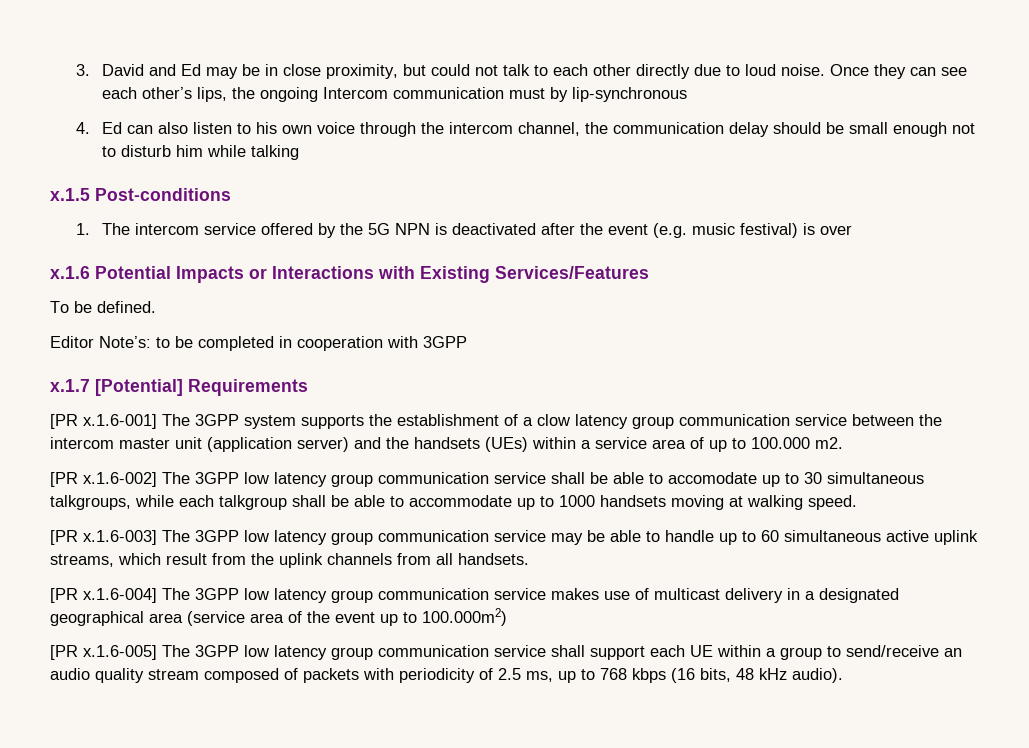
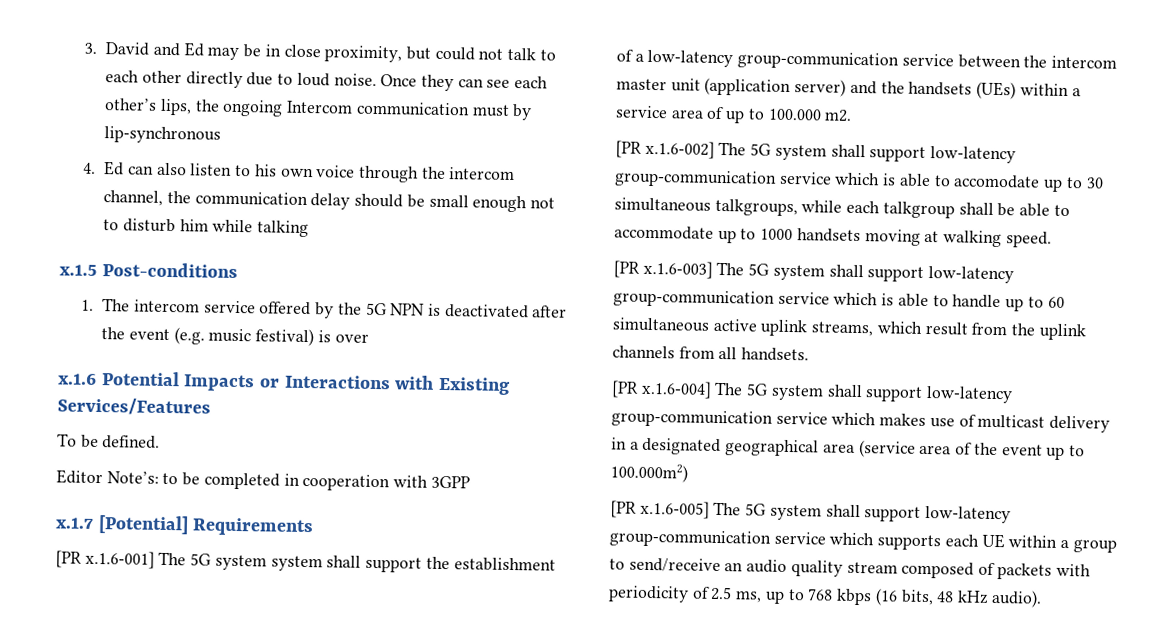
[195,414,790,429] 3GPP system supports the establishment of a clow latency group communication -> [190,553,556,573] [616,49,900,70] 5G system system shall support the establishment of a low-latency group-communication
[195,472,608,487] 3GPP low latency group communication service shall be -> [750,143,1017,164] [614,169,897,188] 5G system shall support low-latency group-communication service which is
[195,530,605,545] 3GPP low latency group communication service may be -> [748,263,1015,284] [613,289,895,308] 5G system shall support low-latency group-communication service which is
[195,588,546,603] 3GPP low latency group communication service -> [746,383,1014,404] [611,409,877,428] 5G system shall support low-latency group-communication service which
[195,645,645,660] 3GPP low latency group communication service shall support -> [745,503,1012,524] [609,529,942,551] 5G system shall support low-latency group-communication service which supports

